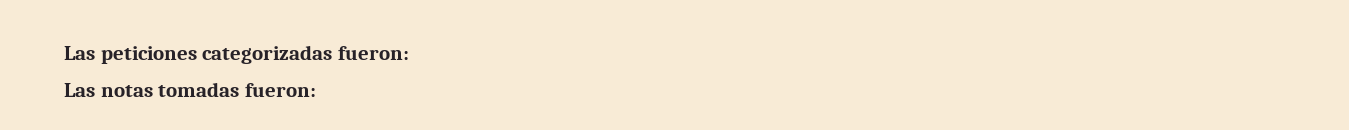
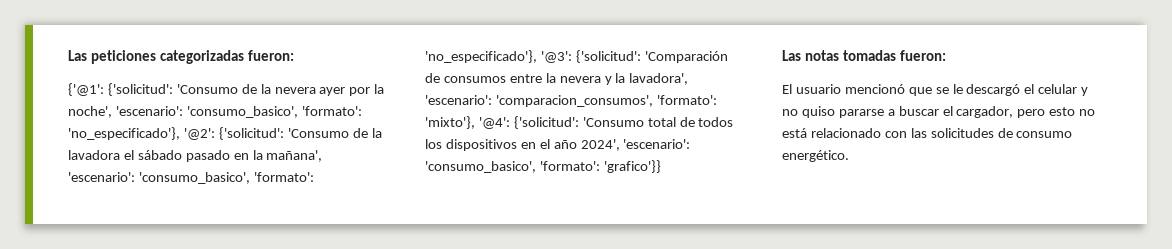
[64,82,316,97] Las notas tomadas fueron: -> [68,83,385,96] [68,106,362,118] [68,127,382,140] [68,150,323,162] [68,172,314,184] [425,50,728,63] [425,73,689,85] [425,95,717,107] [425,116,734,129] [425,139,691,151] [425,160,661,173] [782,50,946,61] [782,84,1089,96] [782,106,1096,118] [782,128,1073,138] [782,150,849,162] {'@1': {'solicitud': 'Consumo de la nevera ayer por la noche', 'escenario': 'consumo_basico', 'formato': 'no_especificado'}, '@2': {'solicitud': 'Consumo de la lavadora el sábado pasado en la mañana', 'escenario': 'consumo_basico', 'formato': 'no_especificado'}, '@3': {'solicitud': 'Comparación de consumos entre la nevera y la lavadora', 'escenario': 'comparacion_consumos', 'formato': 'mixto'}, '@4': {'solicitud': 'Consumo total de todos los dispositivos en el año 2024', 'escenario': 'consumo_basico', 'formato': 'grafico'}} // Las notas tomadas fueron: // El usuario mencionó que se le descargó el celular y no quiso pararse a buscar el cargador, pero esto no está relacionado con las solicitudes de consumo energético.

